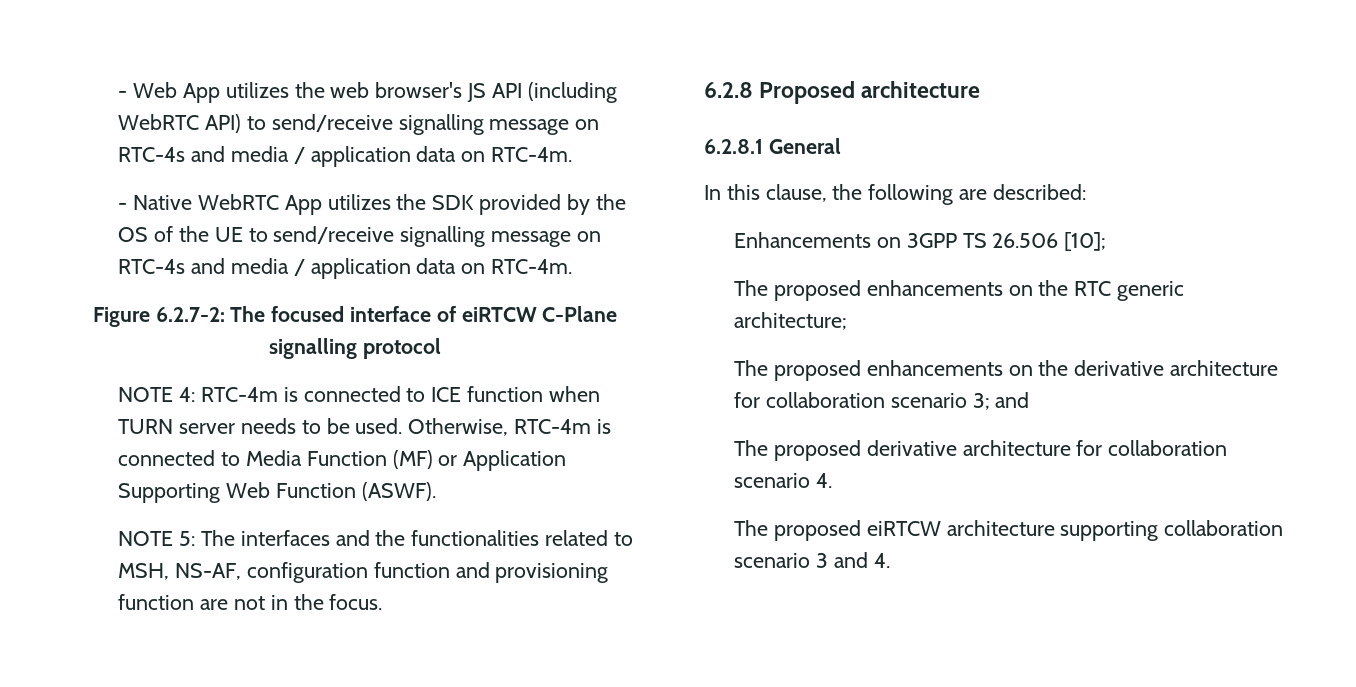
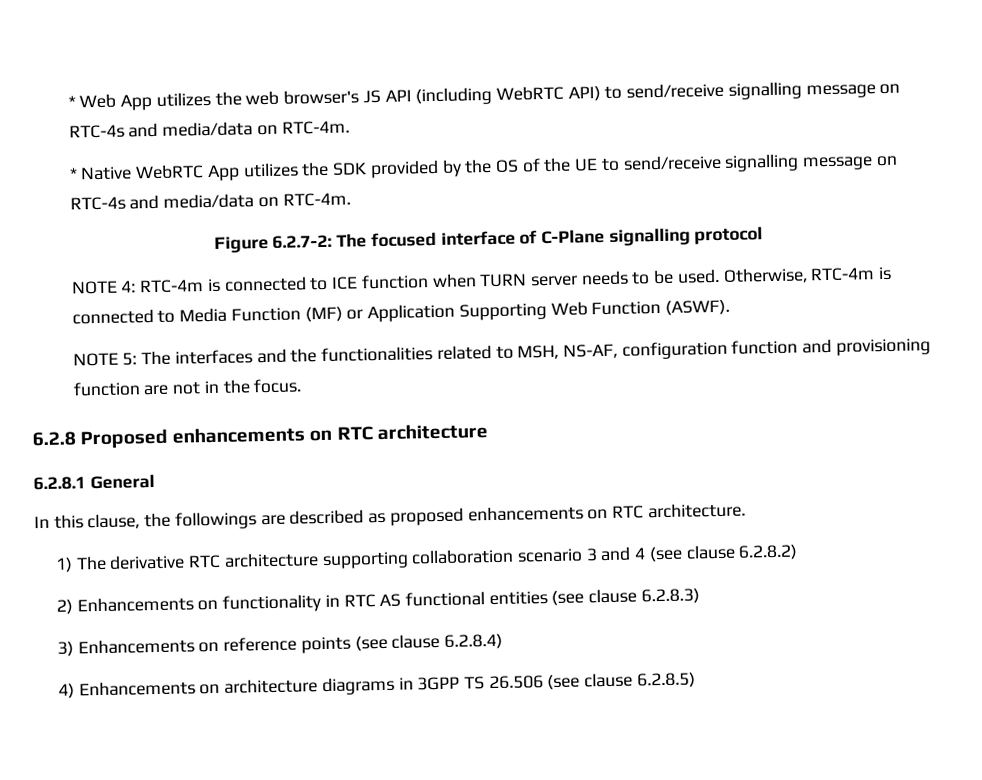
[118,91,128,98] - -> [67,95,76,108] *
[230,146,572,167] [118,203,128,210] media / application data on RTC-4m. // - -> [162,120,350,137] [68,167,78,180] media/data on RTC-4m. // *
[230,258,457,279] media / application data -> [163,193,255,209] media/data
[461,307,537,322] eiRTCW -> (538, 237) none
(856, 92) none -> [172,426,373,444] enhancements on RTC
[868,184,1086,205] [734,232,1107,251] [734,280,1184,301] [734,312,848,330] [734,360,1278,381] [734,392,1030,410] [734,440,1228,461] [734,473,832,488] [734,520,941,541] following are described: // Enhancements on 3GPP TS 26.506 [10]; // The proposed enhancements on the RTC generic architecture; // The proposed enhancements on the derivative architecture for collaboration scenario 3; and // The proposed derivative architecture for collaboration scenario 4. // The proposed eiRTCW -> [174,502,746,530] [54,554,222,573] followings are described as proposed enhancements on RTC architecture. // 1) The derivative RTC
[873,553,890,568] 4. -> [634,544,799,563] [55,588,700,615] [56,633,503,657] [57,672,696,699] 4 (see clause 6.2.8.2) // 2) Enhancements on functionality in RTC AS functional entities (see clause 6.2.8.3) // 3) Enhancements on reference points (see clause 6.2.8.4) // 4) Enhancements on architecture diagrams in 3GPP TS 26.506 (see clause 6.2.8.5)

